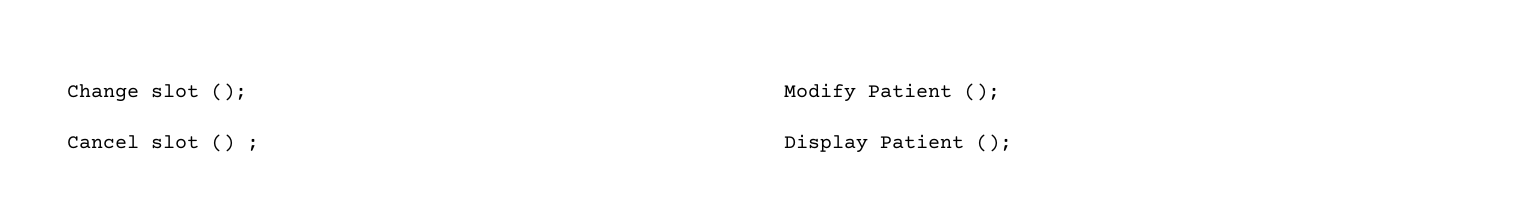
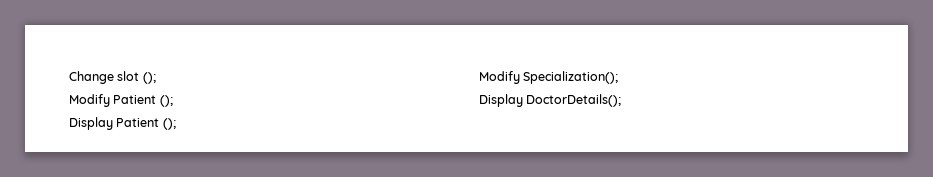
[67,134,259,152] // Cancel slot () ; -> (156, 78) none
(1012, 143) none -> [479,71,619,84] [479,94,622,107] // Modify Specialization(); // Display DoctorDetails();

